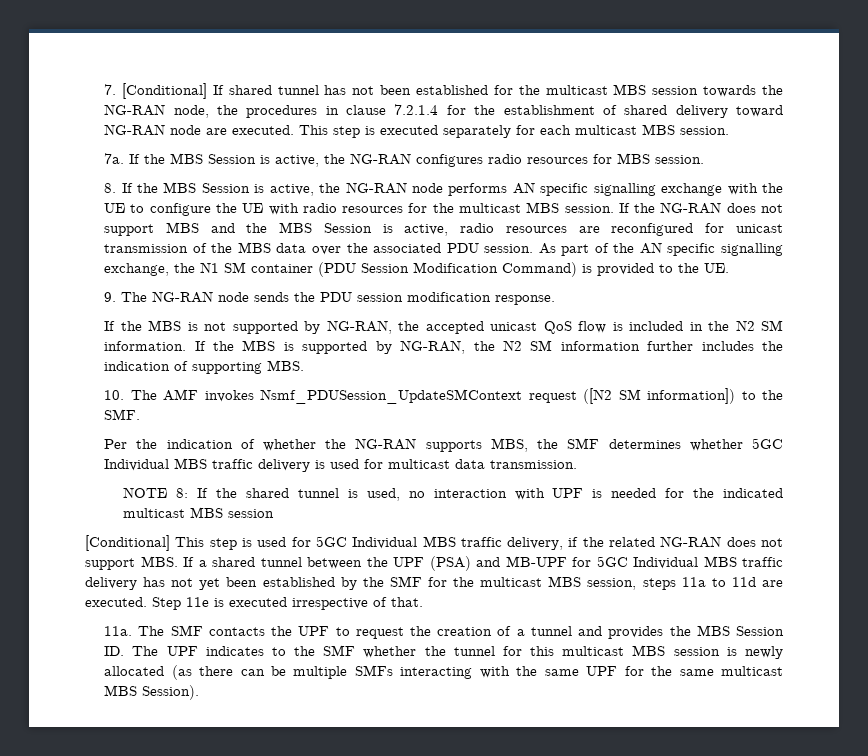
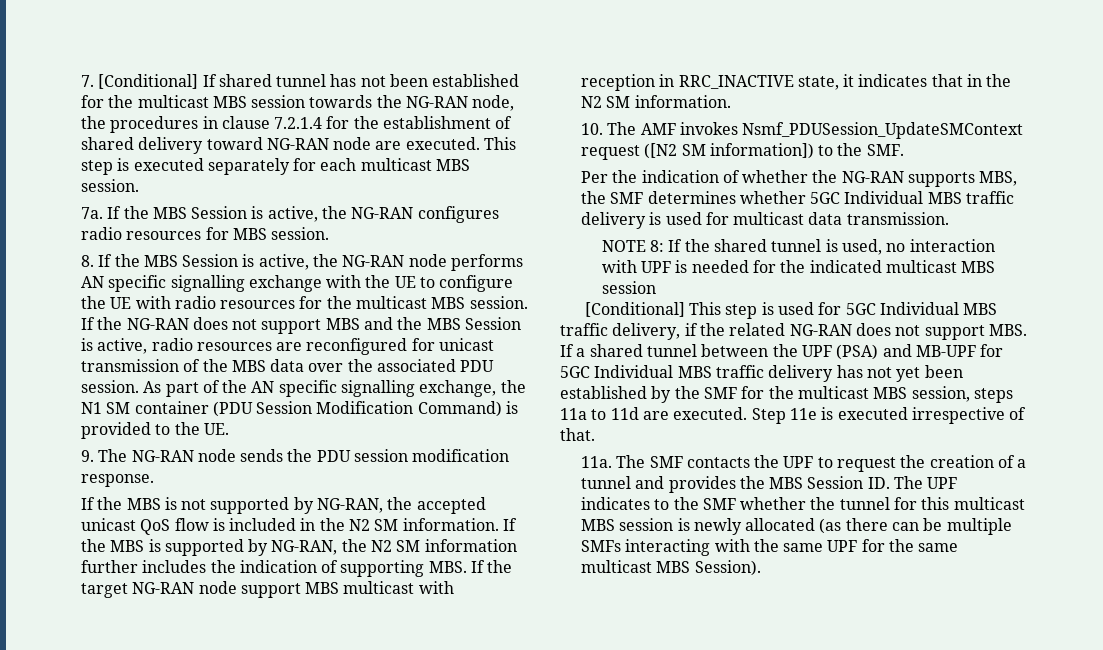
(305, 365) none -> [471,560,513,573] [80,581,454,598] [580,74,1012,91] [580,95,731,108] If the target NG-RAN node support MBS multicast with reception in RRC_INACTIVE state, it indicates that in the N2 SM information.

